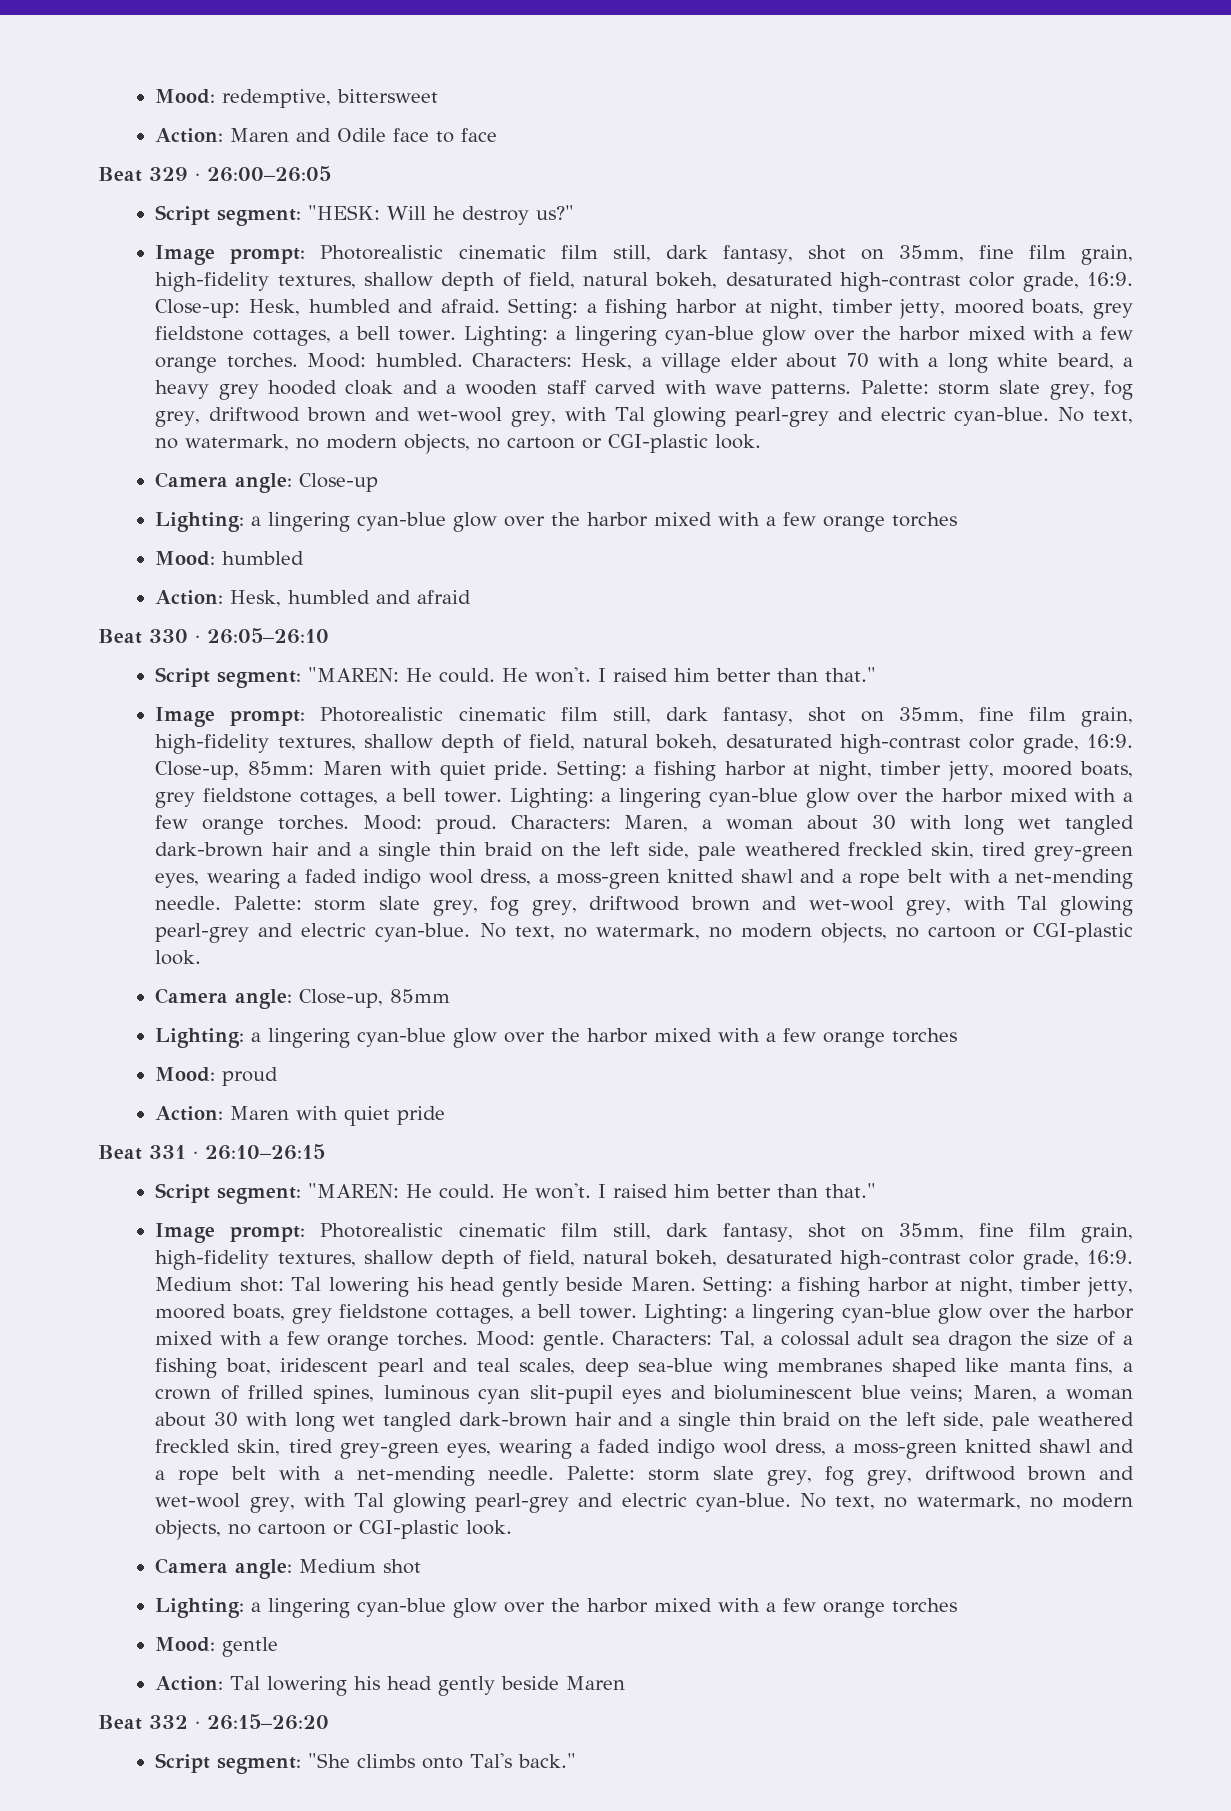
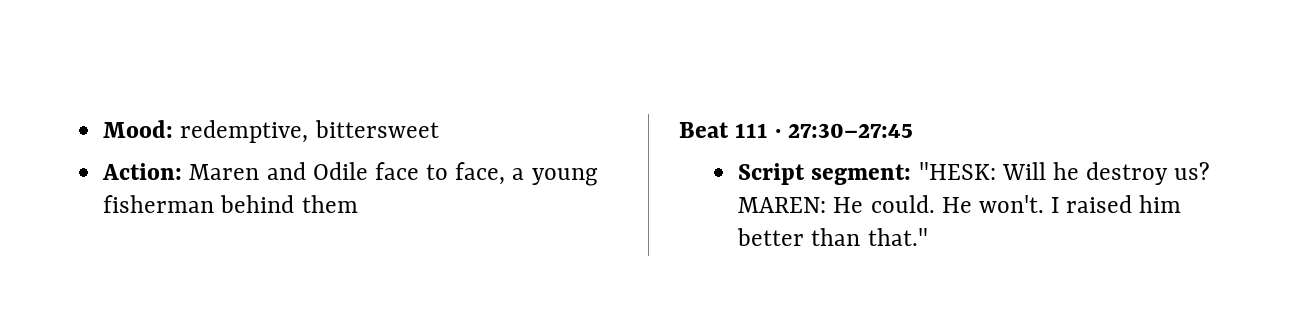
[461,128,498,142] [98,166,331,182] face // Beat 329 · 26:00–26:05 -> [455,162,598,186] [103,195,358,213] [679,122,914,138] face, a young fisherman behind them // Beat 111 · 27:30–27:45
[536,205,575,220] [155,245,1133,265] [155,272,1134,292] [155,298,1133,319] [155,326,1133,346] [155,353,1133,373] [155,380,1133,400] [155,407,1133,427] [155,434,762,454] [155,472,379,493] [155,512,958,532] [155,551,305,566] [155,590,472,607] [98,628,329,644] [155,667,400,688] us?" // Image prompt: Photorealistic cinematic film still, dark fantasy, shot on 35mm, fine film grain, high-fidelity textures, shallow depth of field, natural bokeh, desaturated high-contrast color grade, 16:9. Close-up: Hesk, humbled and afraid. Setting: a fishing harbor at night, timber jetty, moored boats, grey fieldstone cottages, a bell tower. Lighting: a lingering cyan-blue glow over the harbor mixed with a few orange torches. Mood: humbled. Characters: Hesk, a village elder about 70 with a long white beard, a heavy grey hooded cloak and a wooden staff carved with wave patterns. Palette: storm slate grey, fog grey, driftwood brown and wet-wool grey, with Tal glowing pearl-grey and electric cyan-blue. No text, no watermark, no modern objects, no cartoon or CGI-plastic look. // Camera angle: Close-up // Lighting: a lingering cyan-blue glow over the harbor mixed with a few orange torches // Mood: humbled // Action: Hesk, humbled and afraid // Beat 330 · 26:05–26:10 // Script segment: "MAREN: -> [1174,162,1211,180] [738,197,827,213] us? MAREN:
[155,707,1133,727] [155,734,1134,754] [155,760,1133,781] [155,788,1133,808] [155,815,1135,835] [155,842,1133,862] [155,869,1133,889] [155,896,1133,916] [155,923,1133,943] [155,950,202,965] [155,988,451,1009] [155,1028,958,1048] [155,1067,279,1086] [155,1106,446,1126] [98,1144,325,1160] [155,1183,877,1204] [155,1223,1133,1243] [155,1250,1134,1270] [155,1276,1134,1297] [155,1304,1134,1324] [155,1331,1133,1351] [155,1358,1133,1378] [155,1385,1133,1404] [155,1412,1134,1432] [155,1439,1134,1459] [155,1466,1134,1486] [155,1493,1133,1513] [155,1520,513,1540] [155,1558,422,1579] [155,1598,958,1618] [155,1637,279,1657] [155,1676,626,1696] [98,1714,329,1730] [155,1753,577,1774] // Image prompt: Photorealistic cinematic film still, dark fantasy, shot on 35mm, fine film grain, high-fidelity textures, shallow depth of field, natural bokeh, desaturated high-contrast color grade, 16:9. Close-up, 85mm: Maren with quiet pride. Setting: a fishing harbor at night, timber jetty, moored boats, grey fieldstone cottages, a bell tower. Lighting: a lingering cyan-blue glow over the harbor mixed with a few orange torches. Mood: proud. Characters: Maren, a woman about 30 with long wet tangled dark-brown hair and a single thin braid on the left side, pale weathered freckled skin, tired grey-green eyes, wearing a faded indigo wool dress, a moss-green knitted shawl and a rope belt with a net-mending needle. Palette: storm slate grey, fog grey, driftwood brown and wet-wool grey, with Tal glowing pearl-grey and electric cyan-blue. No text, no watermark, no modern objects, no cartoon or CGI-plastic look. // Camera angle: Close-up, 85mm // Lighting: a lingering cyan-blue glow over the harbor mixed with a few orange torches // Mood: proud // Action: Maren with quiet pride // Beat 331 · 26:10–26:15 // Script segment: "MAREN: He could. He won't. I raised him better than that." // Image prompt: Photorealistic cinematic film still, dark fantasy, shot on 35mm, fine film grain, high-fidelity textures, shallow depth of field, natural bokeh, desaturated high-contrast color grade, 16:9. Medium shot: Tal lowering his head gently beside Maren. Setting: a fishing harbor at night, timber jetty, moored boats, grey fieldstone cottages, a bell tower. Lighting: a lingering cyan-blue glow over the harbor mixed with a few orange torches. Mood: gentle. Characters: Tal, a colossal adult sea dragon the size of a fishing boat, iridescent pearl and teal scales, deep sea-blue wing membranes shaped like manta fins, a crown of frilled spines, luminous cyan slit-pupil eyes and bioluminescent blue veins; Maren, a woman about 30 with long wet tangled dark-brown hair and a single thin braid on the left side, pale weathered freckled skin, tired grey-green eyes, wearing a faded indigo wool dress, a moss-green knitted shawl and a rope belt with a net-mending needle. Palette: storm slate grey, fog grey, driftwood brown and wet-wool grey, with Tal glowing pearl-grey and electric cyan-blue. No text, no watermark, no modern objects, no cartoon or CGI-plastic look. // Camera angle: Medium shot // Lighting: a lingering cyan-blue glow over the harbor mixed with a few orange torches // Mood: gentle // Action: Tal lowering his head gently beside Maren // Beat 332 · 26:15–26:20 // Script segment: "She climbs onto Tal's back." -> (928, 237) none

